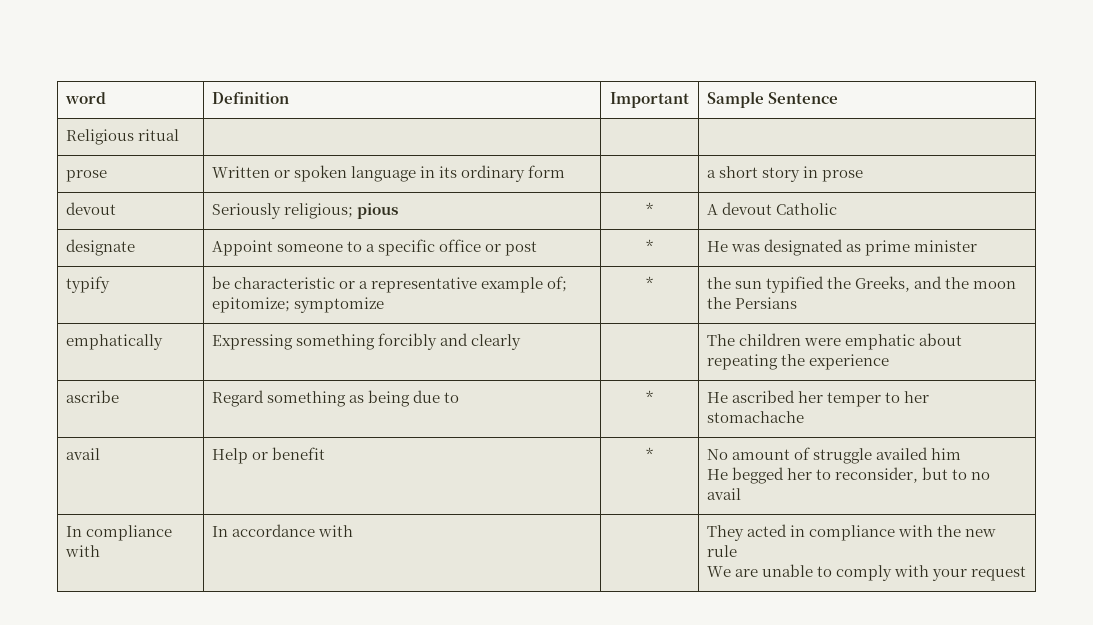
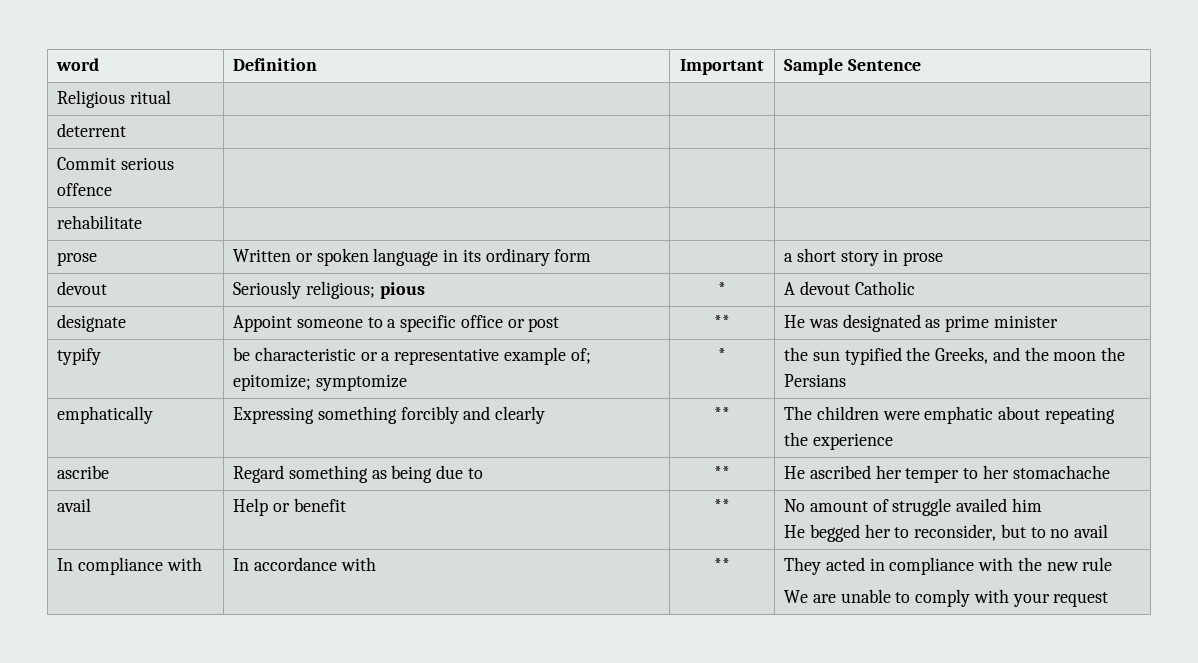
(179, 135) none -> [57,123,127,137] [57,157,174,170] [57,183,113,196] [57,215,143,229] // deterrent | | | // Commit serious offence | | | // rehabilitate | | |
[646,239,653,252] * -> [714,315,730,328] **
(522, 342) none -> [714,407,730,420] **
[646,390,653,403] * -> [714,466,730,479] **
[646,447,653,460] * -> [714,499,730,512] **
(354, 531) none -> [714,558,730,571] **

